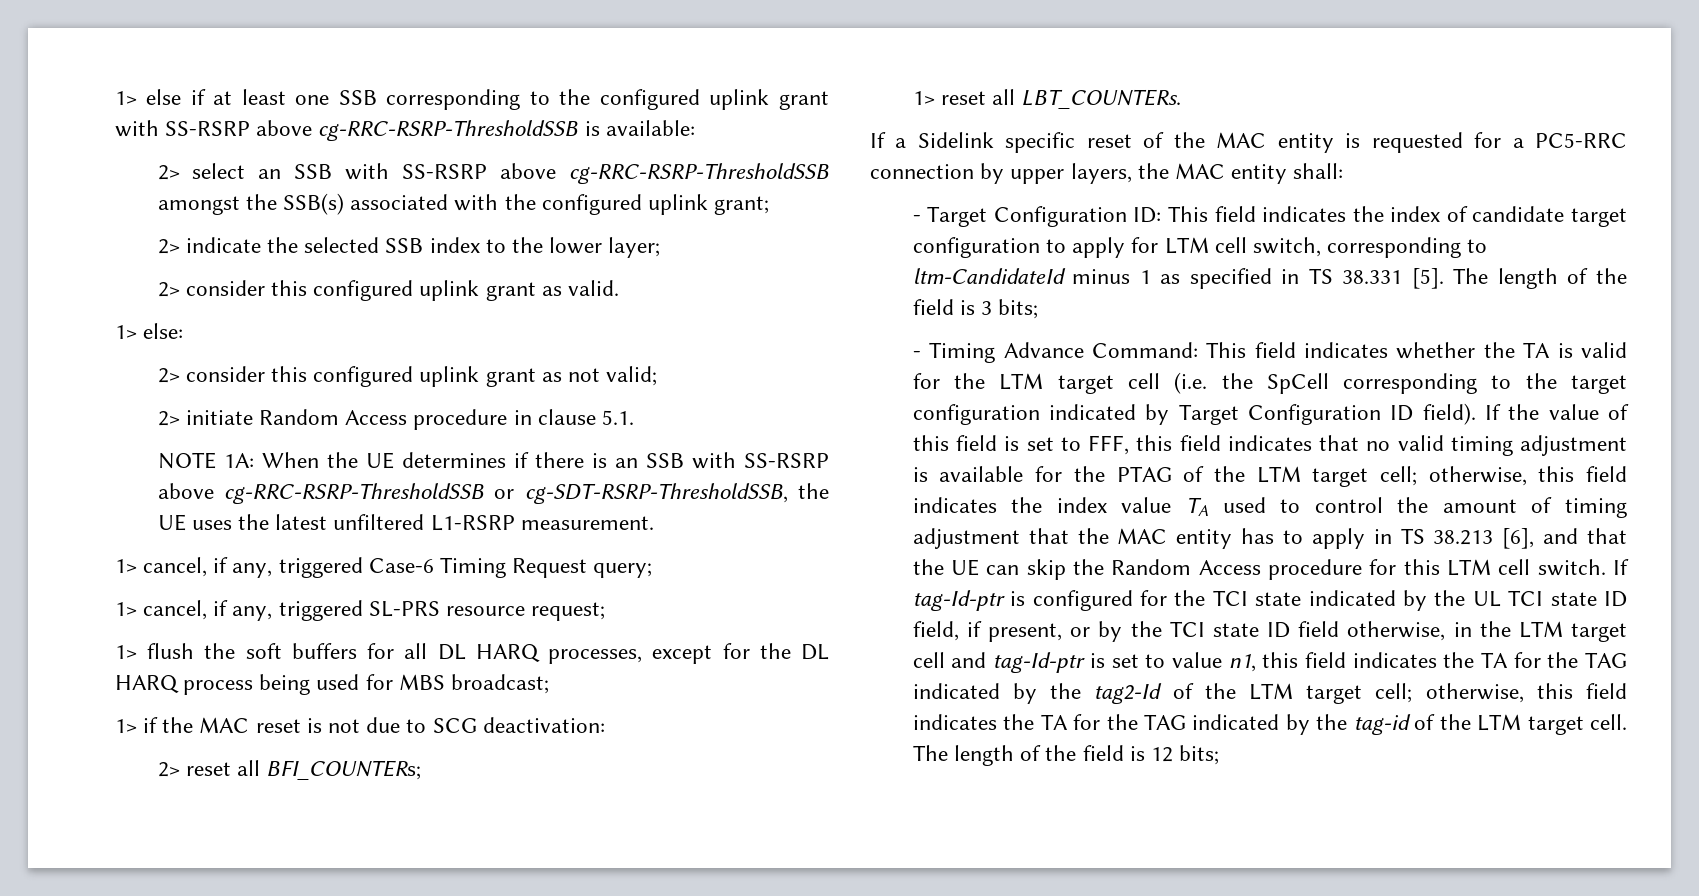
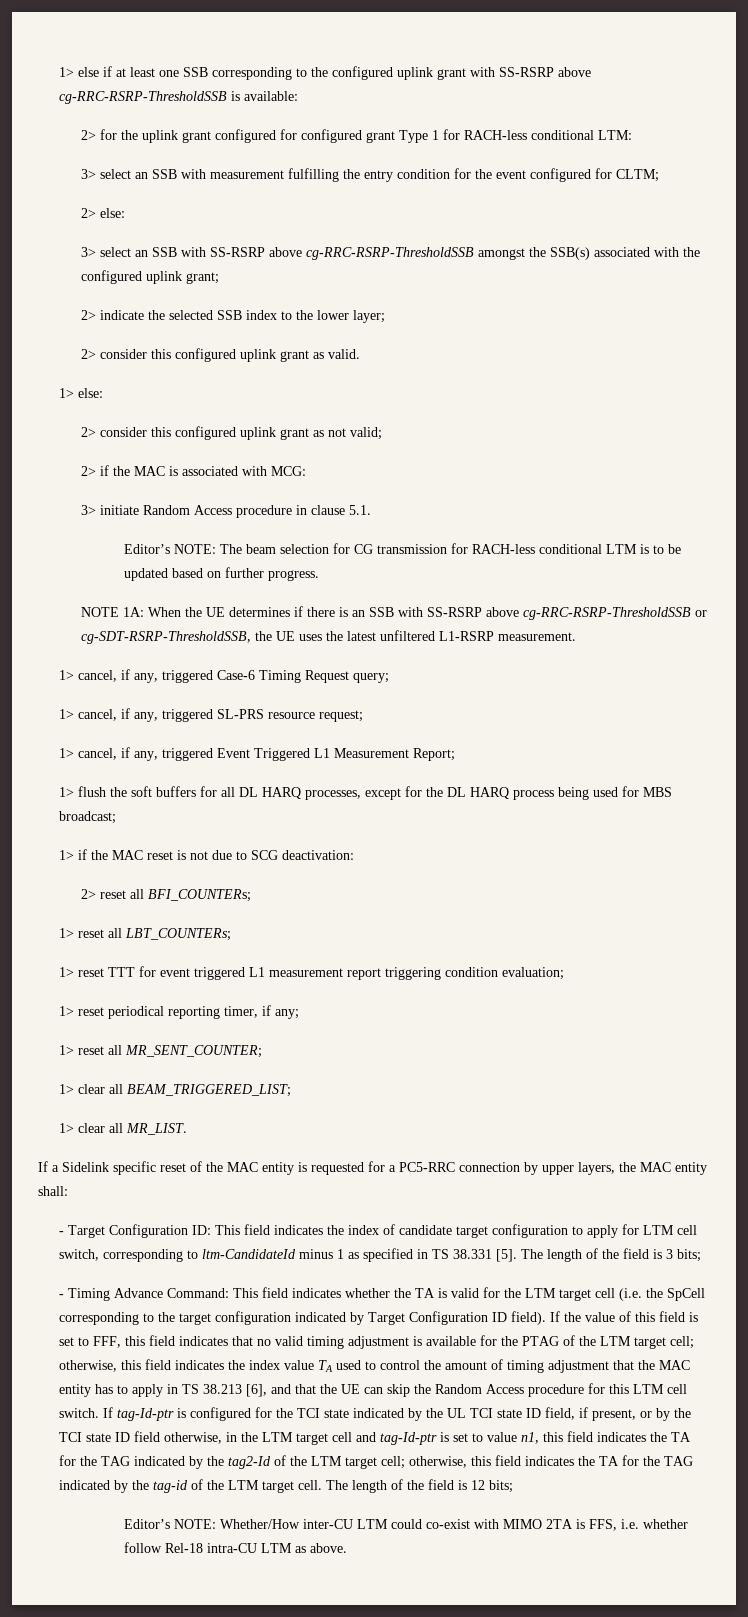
(180, 172) none -> [99,129,632,143] [80,168,659,182] [80,208,125,218] [80,247,96,257] for the uplink grant configured for configured grant Type 1 for RACH-less conditional LTM: // 3> select an SSB with measurement fulfilling the entry condition for the event configured for CLTM; // 2> else: // 3>
(180, 418) none -> [99,465,306,476] [80,505,96,515] if the MAC is associated with MCG: // 3>
(635, 417) none -> [123,543,681,554] [123,567,319,581] // Editor’s NOTE: The beam selection for CG transmission for RACH-less conditional LTM is to be updated based on further progress.
(606, 611) none -> [59,747,456,761] // 1> cancel, if any, triggered Event Triggered L1 Measurement Report;
[1021,89,1182,109] LBT_COUNTERs. -> [125,928,232,941] [59,966,565,980] [59,1005,300,1019] [59,1045,263,1058] [59,1084,292,1097] [59,1123,188,1135] LBT_COUNTERs; // 1> reset TTT for event triggered L1 measurement report triggering condition evaluation; // 1> reset periodical reporting timer, if any; // 1> reset all MR_SENT_COUNTER; // 1> clear all BEAM_TRIGGERED_LIST; // 1> clear all MR_LIST.
(1220, 755) none -> [123,1519,688,1531] [123,1542,347,1553] // Editor’s NOTE: Whether/How inter-CU LTM could co-exist with MIMO 2TA is FFS, i.e. whether follow Rel-18 intra-CU LTM as above.

